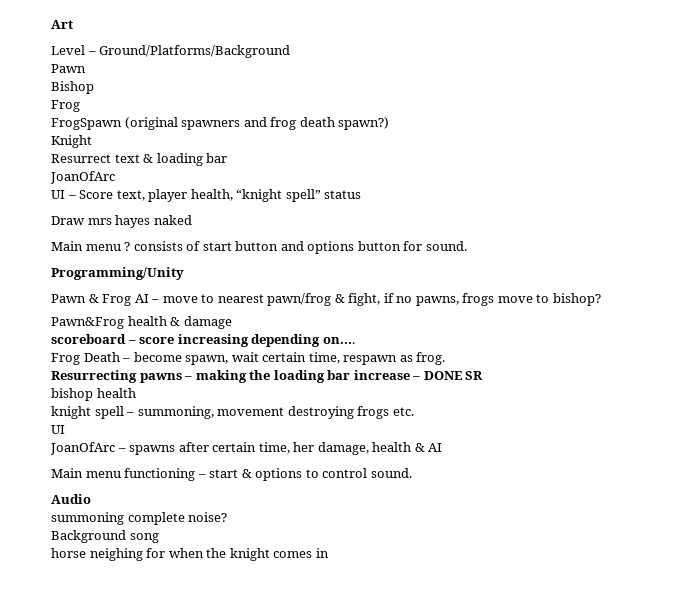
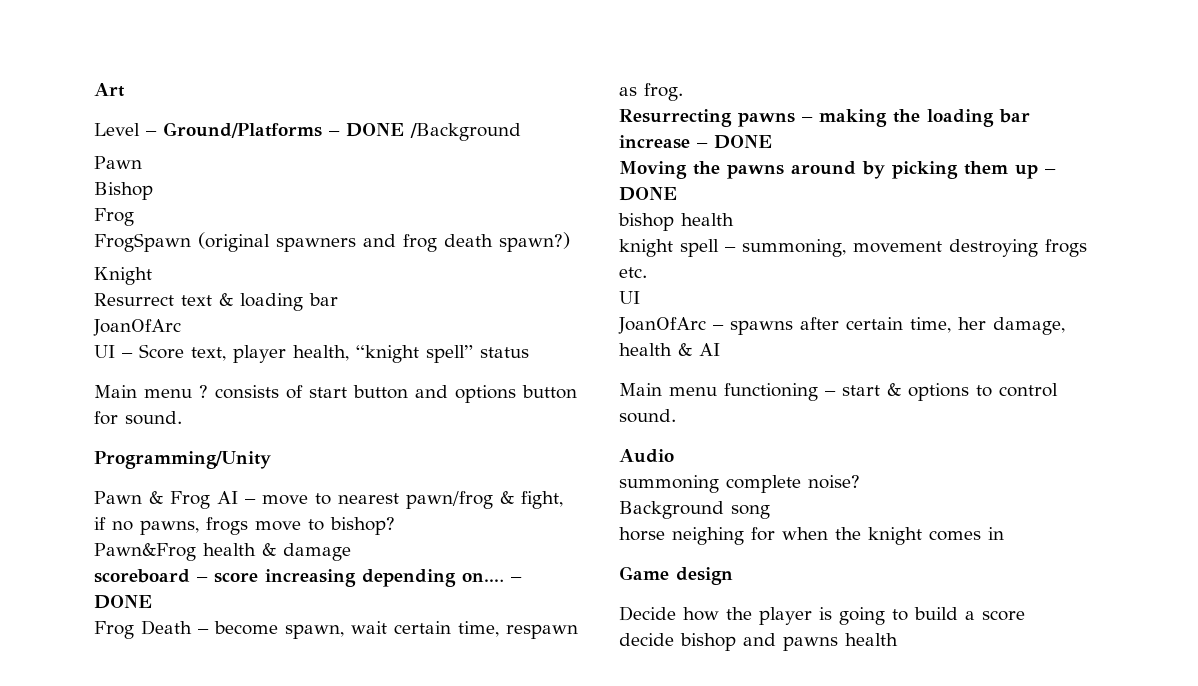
[99,45,291,58] Ground/Platforms/Background -> [163,122,521,141] Ground/Platforms – DONE /Background
[51,215,192,228] // Draw mrs hayes naked -> (529, 352) none
(355, 340) none -> [511,577,522,582] [94,595,152,609] – DONE
[465,371,484,380] SR -> [619,161,1056,179] [619,187,677,201] // Moving the pawns around by picking them up – DONE
(329, 553) none -> [619,566,733,585] [619,606,1025,625] [619,633,898,651] // Game design // Decide how the player is going to build a score // decide bishop and pawns health

